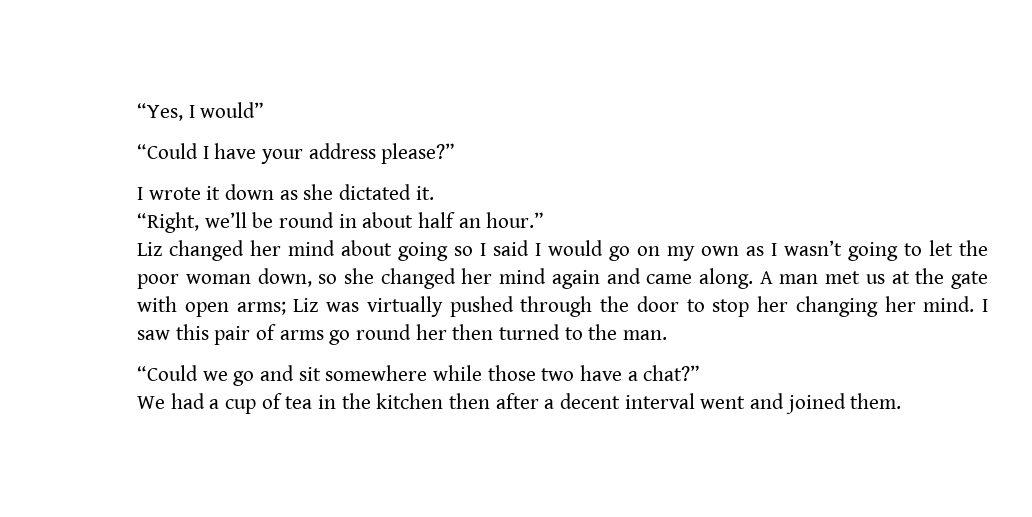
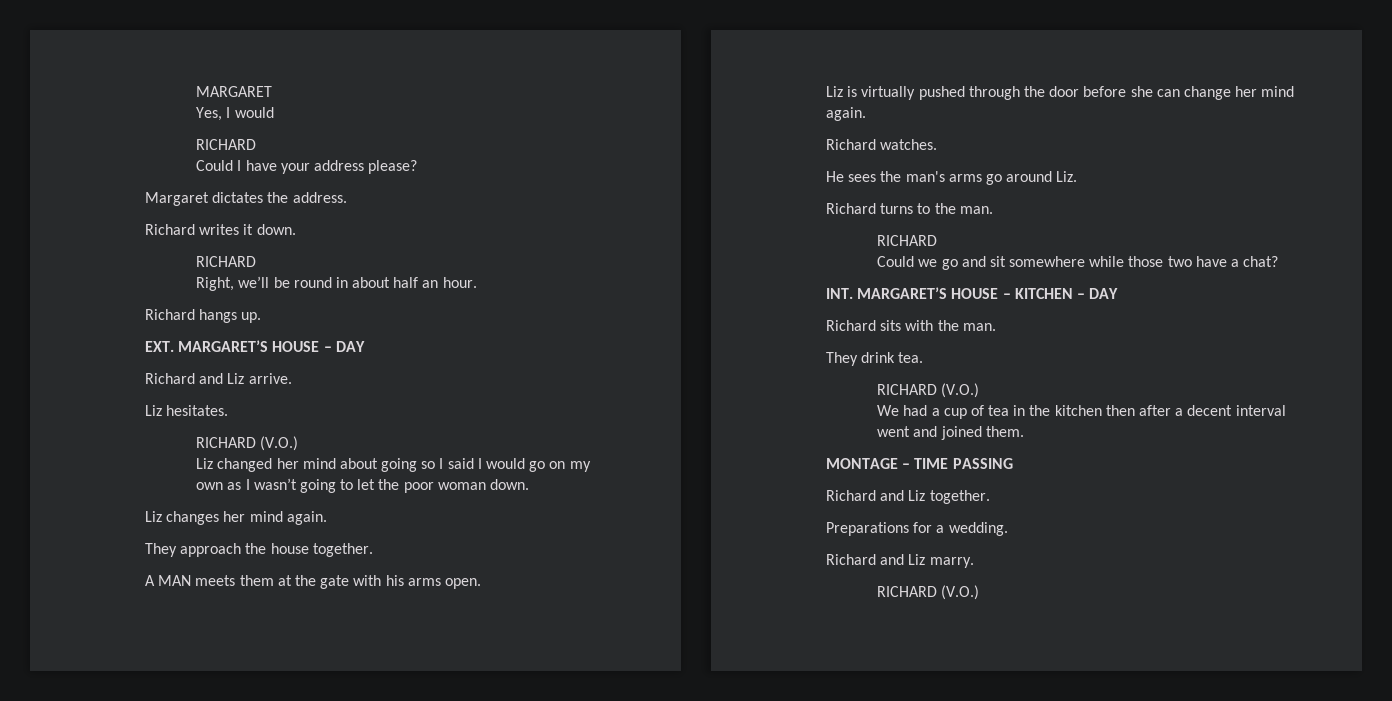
[137,102,265,121] [137,143,456,164] [137,184,434,200] [137,212,200,233] “Yes, I would” // “Could I have your address please?” // I wrote it down as she dictated it. // “Right, -> [196,86,273,97] [196,107,274,121] [196,139,257,150] [196,160,418,174] [145,192,347,206] [145,224,296,235] [196,256,257,267] [196,277,235,291] MARGARET // Yes, I would // RICHARD // Could I have your address please? // Margaret dictates the address. // Richard writes it down. // RICHARD // Right,
[486,212,545,228] hour.” -> [442,277,477,288] [145,309,262,323] [145,340,365,352] [145,373,292,384] [145,405,229,416] [196,436,299,451] hour. // Richard hangs up. // EXT. MARGARET’S HOUSE – DAY // Richard and Liz arrive. // Liz hesitates. // RICHARD (V.O.)
[257,268,989,289] [137,296,360,317] down, so she changed her mind again and came along. A man met us at the gate with open arms; Liz was -> [489,479,529,490] [145,511,327,525] [145,543,373,557] [145,575,481,589] [826,86,858,97] down. // Liz changes her mind again. // They approach the house together. // A MAN meets them at the gate with his arms open. // Liz is
[686,296,988,317] [137,324,561,345] to stop her changing her mind. I saw this pair of arms go round her then turned -> [1083,86,1295,100] [826,107,867,121] [826,139,938,150] [826,171,1078,185] [826,203,914,214] before she can change her mind again. // Richard watches. // He sees the man's arms go around Liz. // Richard turns
[137,365,199,381] “Could -> [877,235,938,246] [877,256,915,267] RICHARD // Could
[643,365,701,381] chat?” -> [1243,256,1279,267] [826,287,1119,299] [826,320,996,331] [826,352,924,366] [877,383,980,398] chat? // INT. MARGARET’S HOUSE – KITCHEN – DAY // Richard sits with the man. // They drink tea. // RICHARD (V.O.)
(902, 401) none -> [826,458,1013,469] [826,490,990,504] [826,522,1008,536] [826,554,974,568] [877,585,980,600] // MONTAGE – TIME PASSING // Richard and Liz together. // Preparations for a wedding. // Richard and Liz marry. // RICHARD (V.O.)

